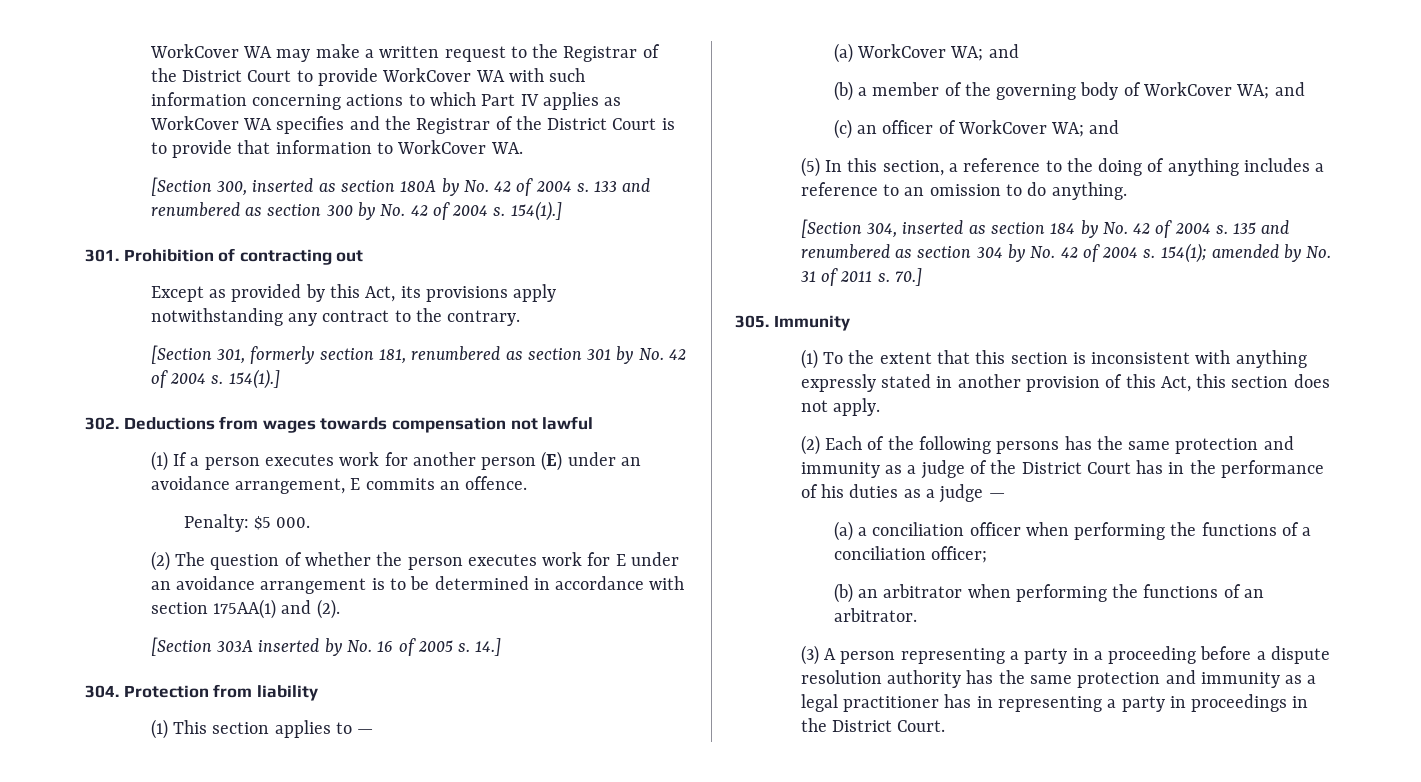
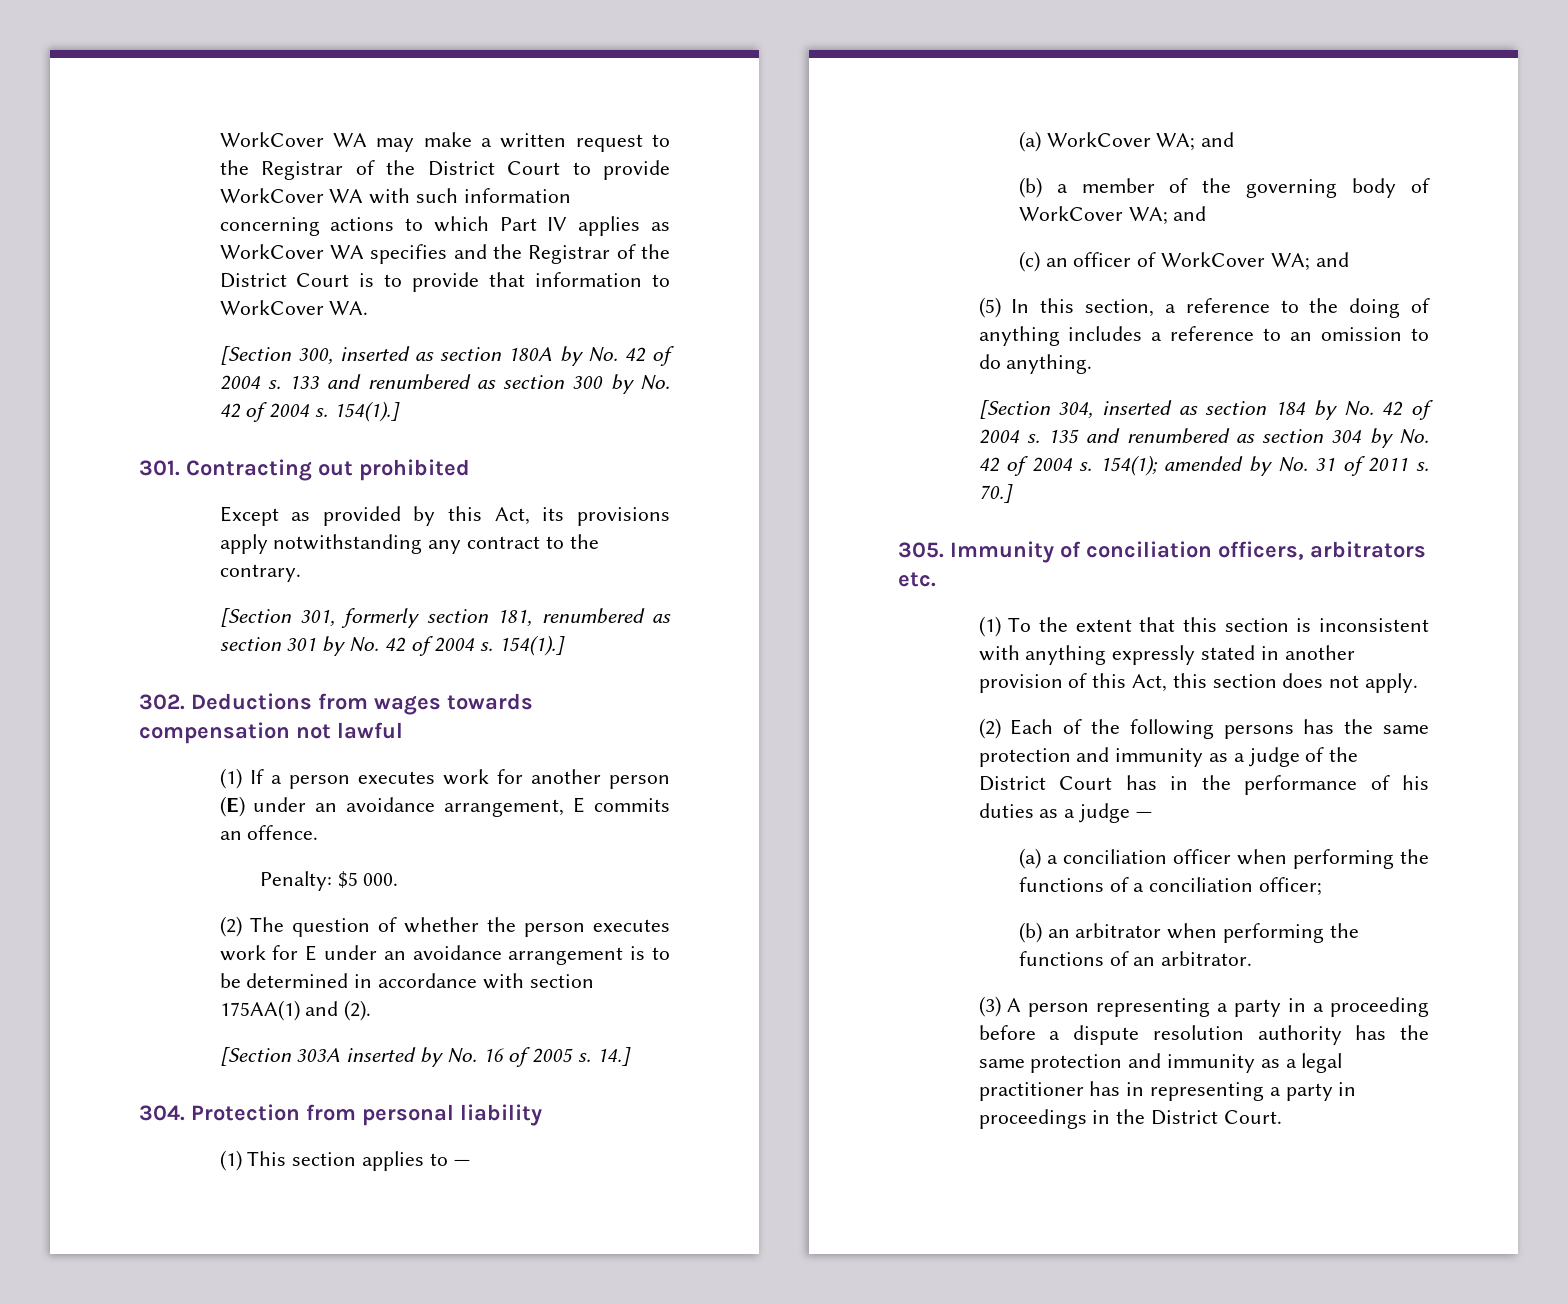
[123,248,332,265] Prohibition of contracting -> [186,459,312,481] Contracting
(364, 256) none -> [359,459,470,481] prohibited
(253, 691) none -> [362,1104,454,1126] personal
(850, 323) none -> [1060,541,1426,560] [898,572,936,587] of conciliation officers, arbitrators etc.

